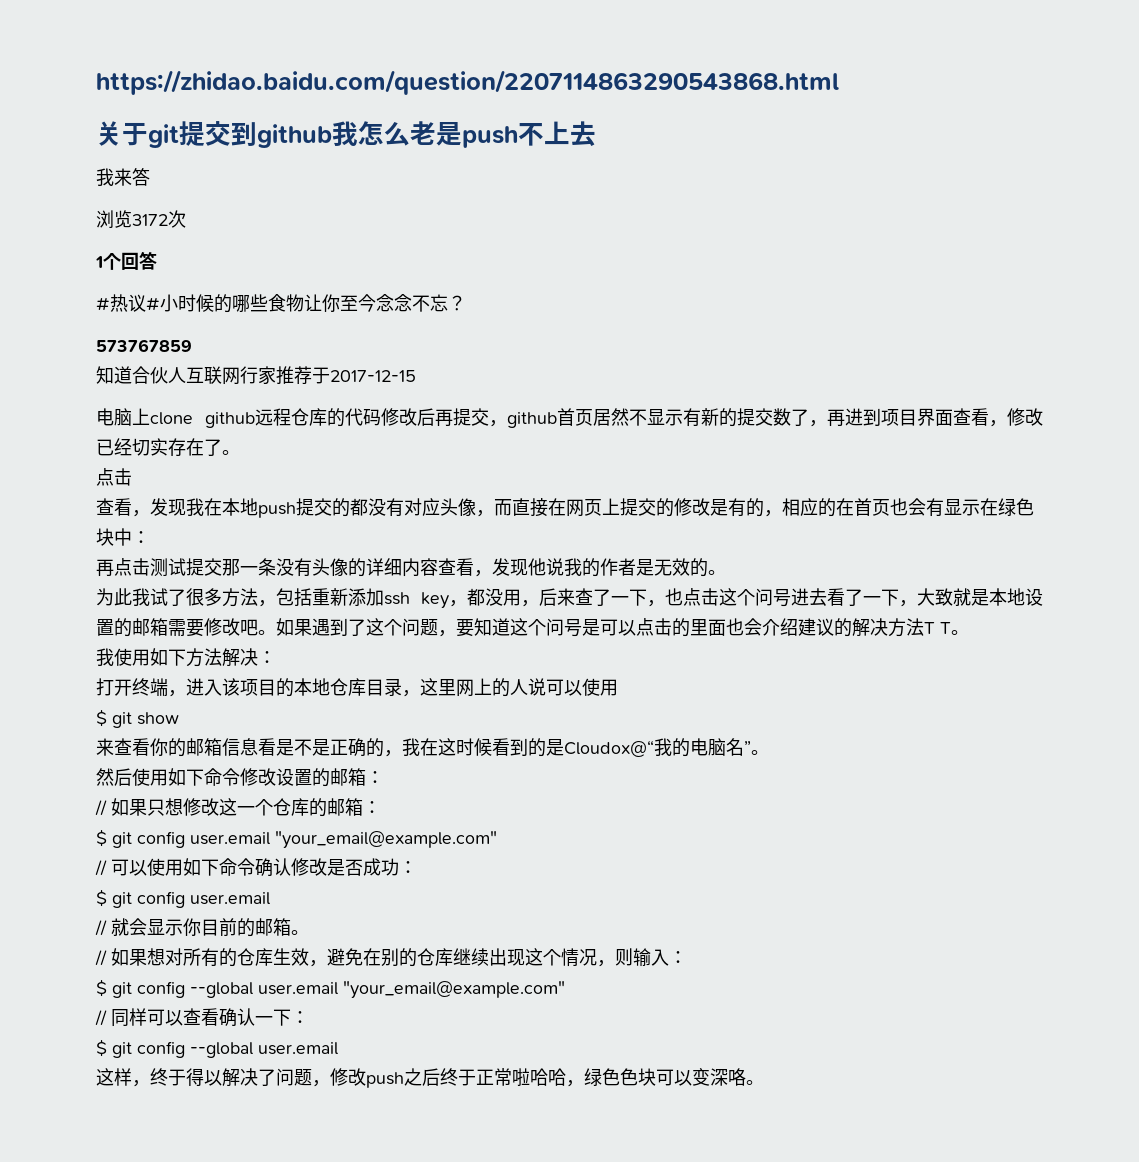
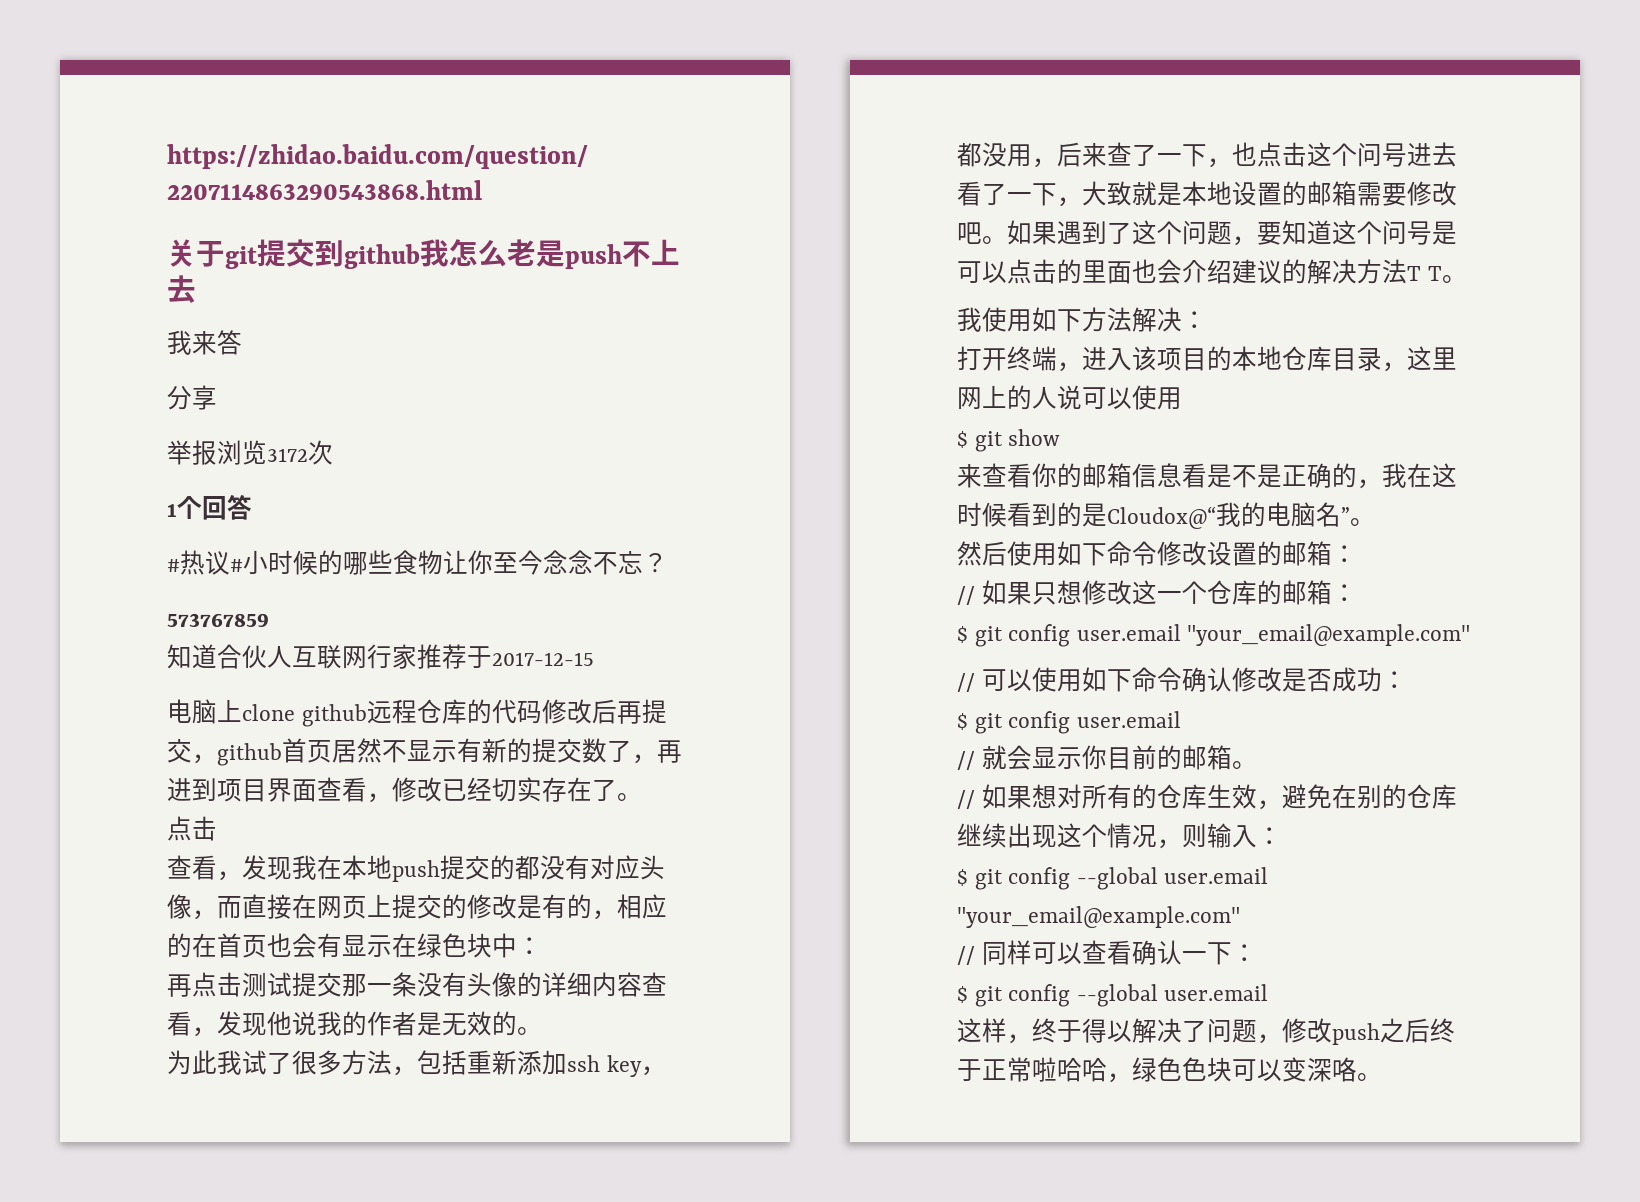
(150, 177) none -> [167,385,217,410] [167,440,217,465] 分享 // 举报

